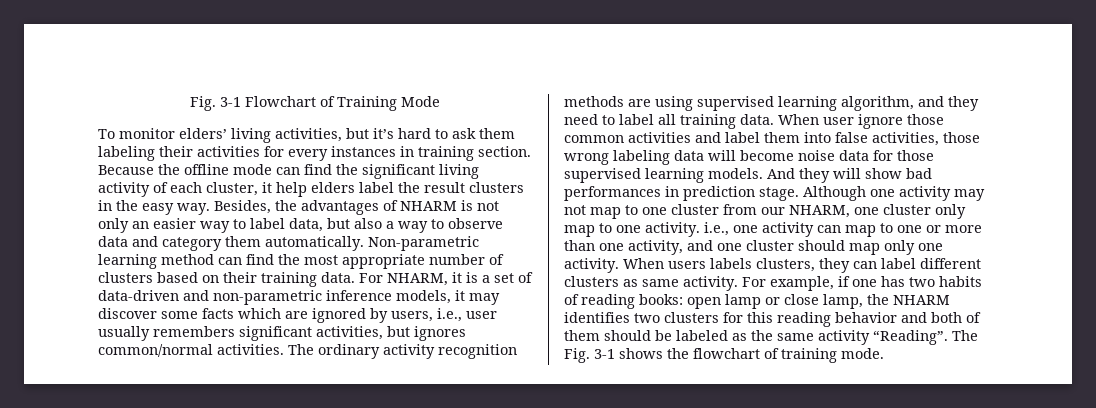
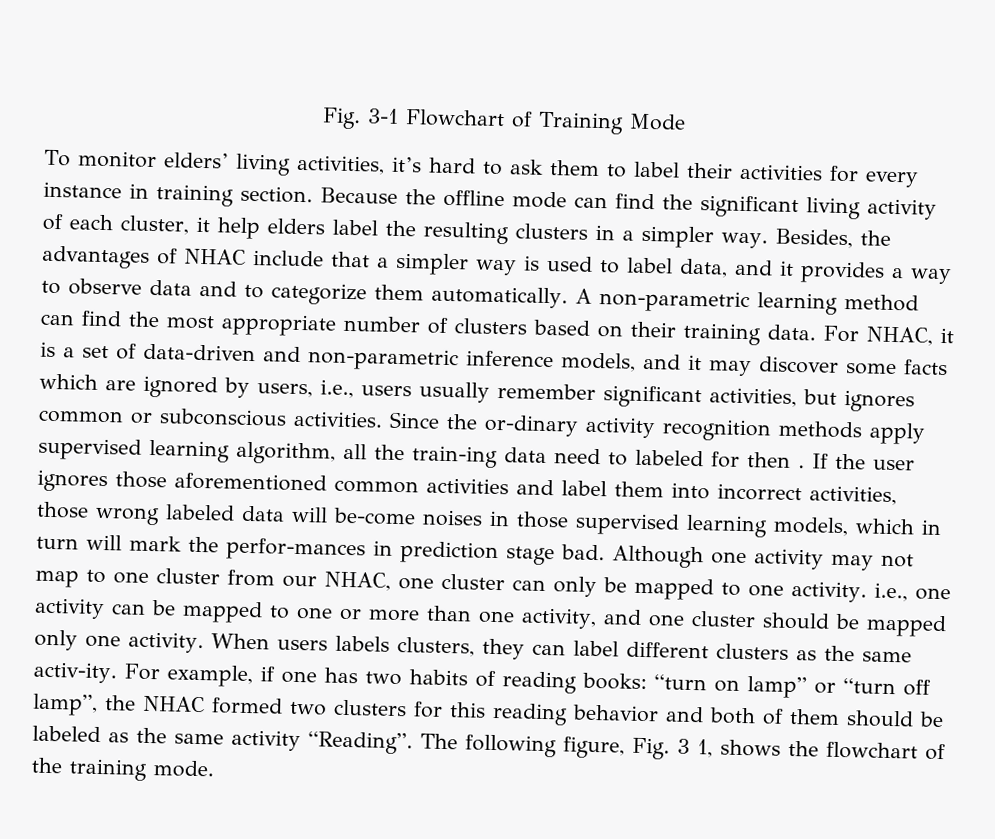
[346,128,369,139] but -> (385, 164) none
[98,146,155,161] labeling -> [605,161,680,178] to label
[331,146,396,157] instances -> [43,181,122,199] instance
[424,182,465,193] result -> [422,221,509,245] resulting
[116,200,174,215] the easy -> [621,225,714,249] a simpler
[400,200,499,211] [98,218,382,233] NHARM is not only an easier way to label data, but also -> [184,248,885,284] NHAC include that a simpler way is used to label data, and it provides
[162,236,479,251] category them automatically. Non-parametric -> [244,282,750,314] to categorize them automatically. A non-parametric
[387,273,448,286] NHARM, -> [866,326,933,346] NHAC,
(451, 297) none -> [643,353,681,370] and
[466,311,497,319] [98,326,235,341] user usually remembers -> [361,381,596,403] users usually remember
[98,344,380,359] common/normal activities. The ordinary -> [38,408,579,437] common or subconscious activities. Since the or-dinary
[628,96,693,111] are using -> [869,422,926,445] apply
[918,96,979,111] [564,114,944,129] and they need to label all training data. When user ignore those -> [343,443,915,471] [37,469,327,493] all the train-ing data need to labeled for then . If the user ignores those aforementioned
[835,132,868,143] false -> [717,483,802,502] incorrect
[613,150,670,165] labeling -> [165,504,235,521] labeled
[740,150,934,161] [564,168,932,183] [564,186,799,201] become noise data for those supervised learning models. And they will show bad performances in prediction stage. -> [333,507,942,538] [36,534,605,566] be-come noises in those supervised learning models, which in turn will mark the perfor-mances in prediction stage bad.
[789,204,966,219] [564,225,595,237] NHARM, one cluster only map -> [324,571,714,601] NHAC, one cluster can only be mapped
[845,225,876,237] map -> [151,600,263,624] be mapped
[849,243,880,255] map -> [834,613,947,638] be mapped
[642,276,738,291] same activity. -> [823,645,912,663] [33,661,117,684] the same activ-ity.
[687,294,950,309] [564,312,630,323] open lamp or close lamp, the NHARM identifies -> [653,674,931,699] [32,693,283,716] “turn on lamp” or “turn off lamp”, the NHAC formed
[564,348,615,363] Fig. 3-1 -> [465,734,713,760] following figure, Fig. 3 1,
(779, 353) none -> [31,757,63,774] the

